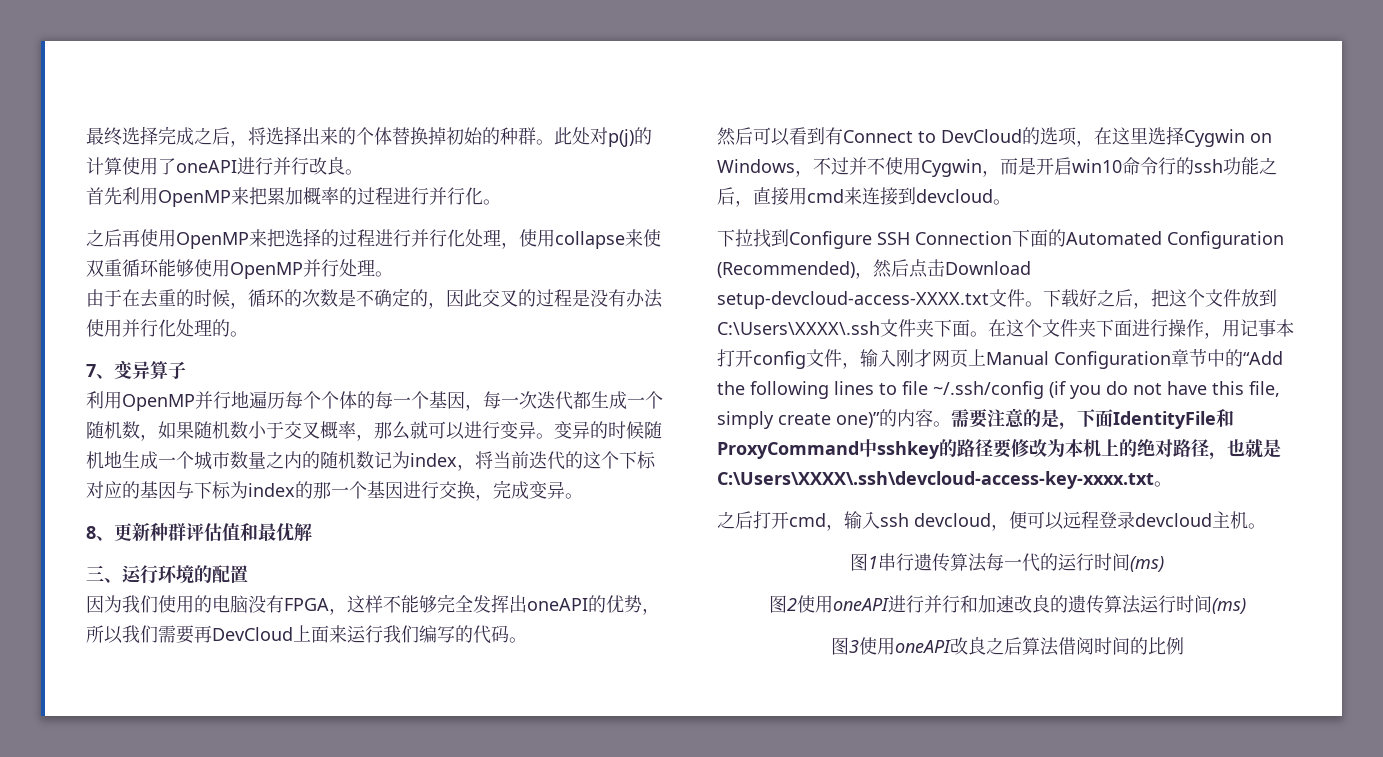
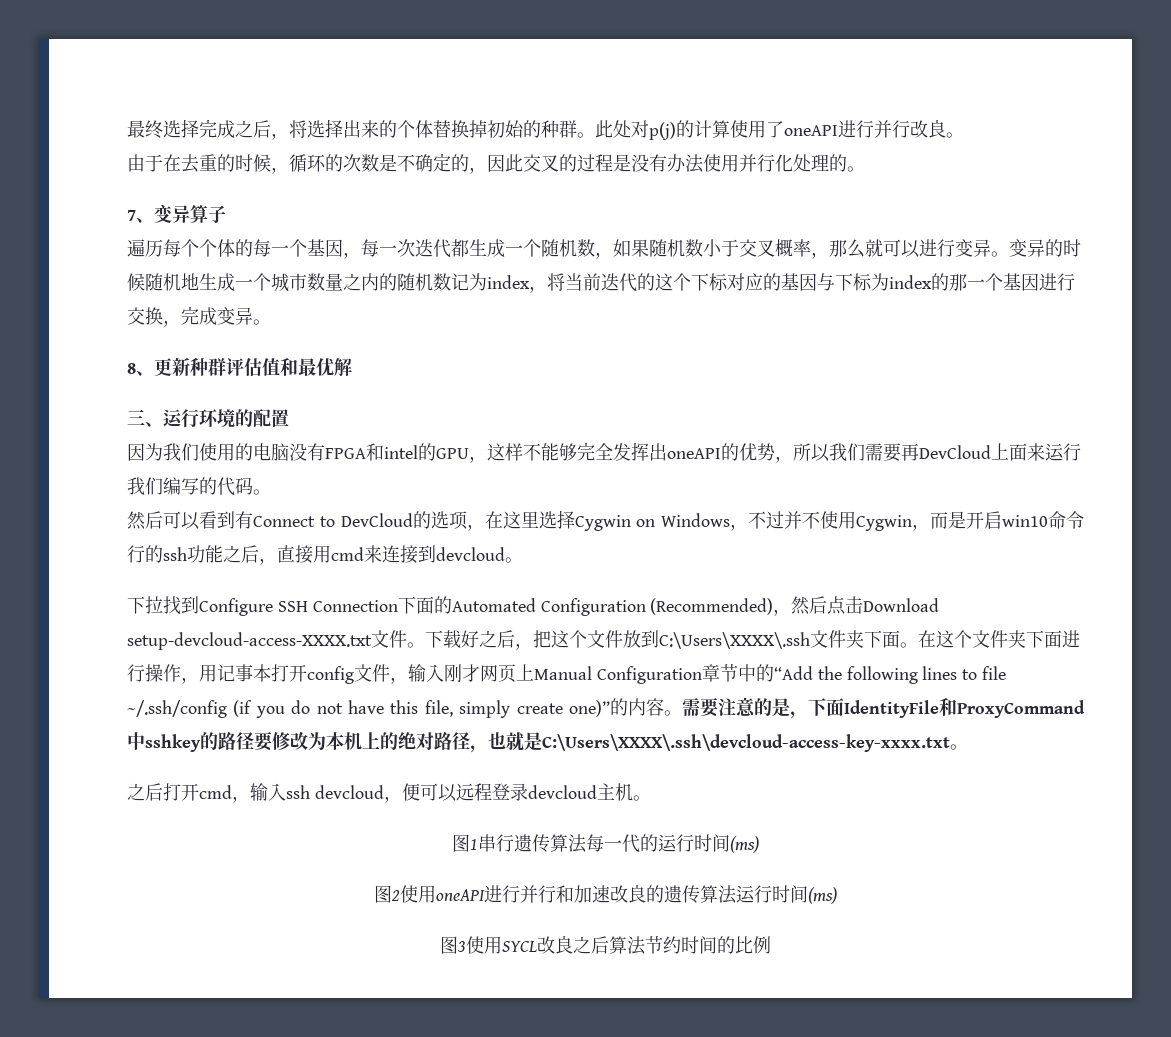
[86,187,501,207] [86,228,661,249] [86,259,393,279] // 首先利用OpenMP来把累加概率的过程进行并行化。 // 之后再使用OpenMP来把选择的过程进行并行化处理，使用collapse来使双重循环能够使用OpenMP并行处理。 -> (964, 135) none
[86,391,249,411] 利用OpenMP并行地 -> (226, 214) none
(329, 604) none -> [366,443,469,461] 和intel的GPU
[894,640,951,653] oneAPI -> [502,941,537,952] SYCL
[1057,637,1094,655] 借阅 -> [645,936,681,954] 节约

